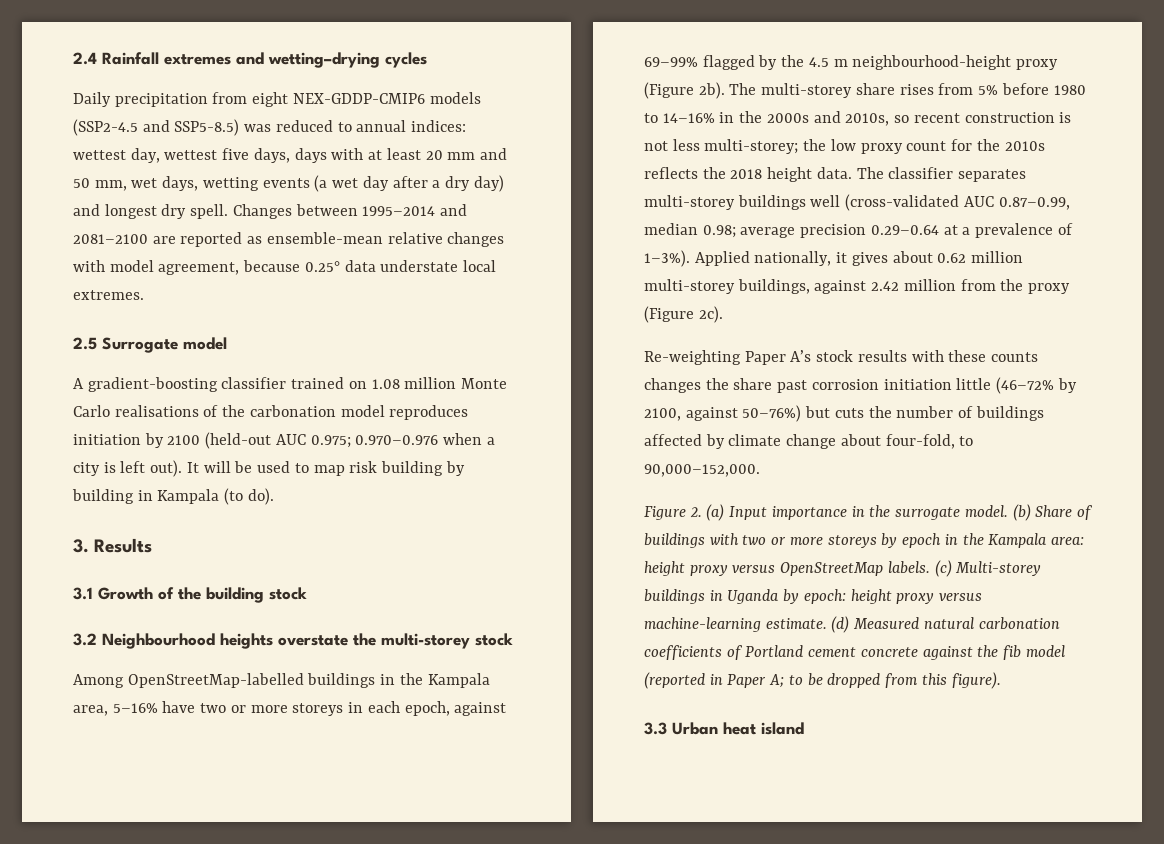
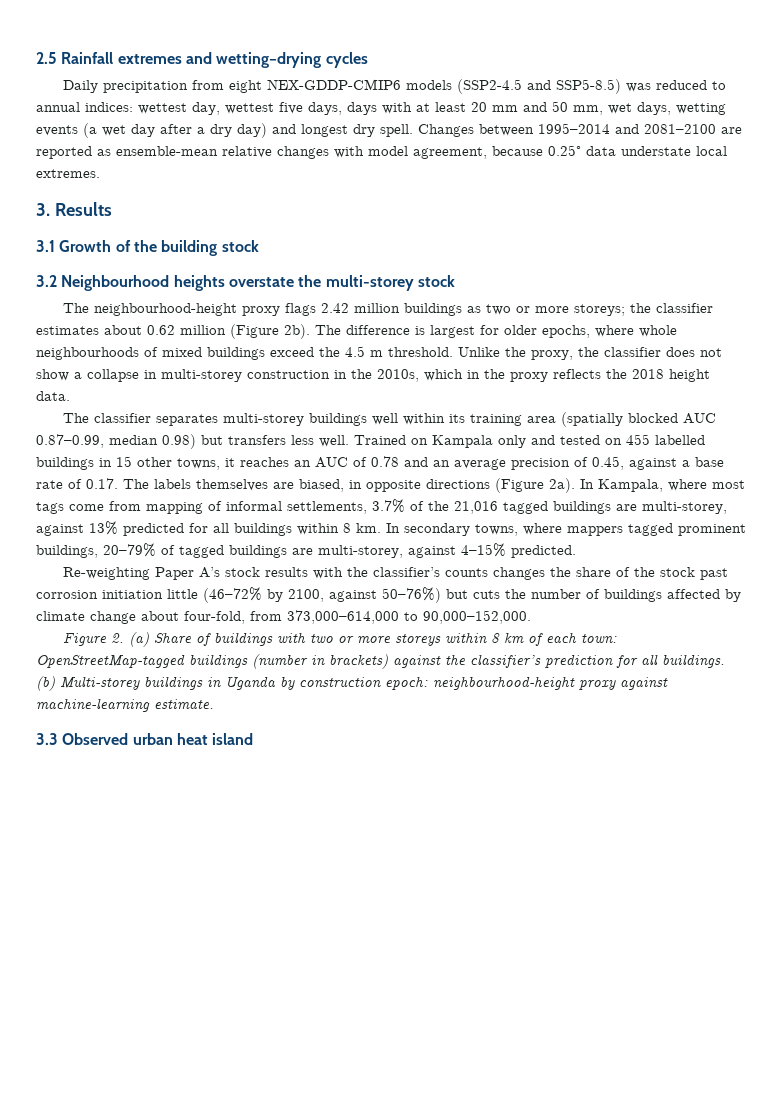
[73,52,97,65] 2.4 -> [36,52,57,64] 2.5
[73,337,227,353] [73,377,508,392] [73,405,469,420] [73,432,495,449] [73,460,465,477] [72,488,274,505] // 2.5 Surrogate model // A gradient-boosting classifier trained on 1.08 million Monte Carlo realisations of the carbonation model reproduces initiation by 2100 (held-out AUC 0.975; 0.970–0.976 when a city is left out). It will be used to map risk building by building in Kampala (to do). -> (100, 173) none
[73,673,490,688] [73,701,507,716] [644,55,1059,70] [644,82,1086,99] [644,111,1072,126] [644,139,1045,154] Among OpenStreetMap-labelled buildings in the Kampala area, 5–16% have two or more storeys in each epoch, against 69–99% flagged by the 4.5 m neighbourhood-height proxy (Figure 2b). The multi-storey share rises from 5% before 1980 to 14–16% in the 2000s and 2010s, so recent construction is not less multi-storey; the low proxy count for the 2010s -> [62,303,713,316] [36,324,677,339] [36,346,722,360] [36,369,548,382] The neighbourhood-height proxy flags 2.42 million buildings as two or more storeys; the classifier estimates about 0.62 million (Figure 2b). The difference is largest for older epochs, where whole neighbourhoods of mixed buildings exceed the 4.5 m threshold. Unlike the proxy, the classifier does not show a collapse in multi-storey construction in the 2010s, which in the proxy
(852, 173) none -> (70, 396) //
[845,194,1070,211] [644,223,1073,238] [644,250,1024,267] [644,279,1071,294] [644,306,723,323] (cross-validated AUC 0.87–0.99, median 0.98; average precision 0.29–0.64 at a prevalence of 1–3%). Applied nationally, it gives about 0.62 million multi-storey buildings, against 2.42 million from the proxy (Figure 2c). -> [402,412,716,427] [36,434,705,449] [36,456,724,470] [36,478,745,493] [36,499,727,514] [36,521,746,536] [36,543,576,558] within its training area (spatially blocked AUC 0.87–0.99, median 0.98) but transfers less well. Trained on Kampala only and tested on 455 labelled buildings in 15 other towns, it reaches an AUC of 0.78 and an average precision of 0.45, against a base rate of 0.17. The labels themselves are biased, in opposite directions (Figure 2a). In Kampala, where most tags come from mapping of informal settlements, 3.7% of the 21,016 tagged buildings are multi-storey, against 13% predicted for all buildings within 8 km. In secondary towns, where mappers tagged prominent buildings, 20–79% of tagged buildings are multi-storey, against 4–15% predicted.
[948,350,987,362] these -> [346,567,440,577] the classifier’s
(773, 384) none -> [615,567,695,577] of the stock
(955, 441) none -> [250,610,399,624] from 373,000–614,000
[729,504,1031,521] Input importance in the surrogate model. (b) -> (149, 639) none
[881,533,1084,548] [644,560,952,577] by epoch in the Kampala area: height proxy versus OpenStreetMap labels. (c) -> [444,632,617,646] [36,654,725,669] [36,676,55,691] within 8 km of each town: OpenStreetMap-tagged buildings (number in brackets) against the classifier’s prediction for all buildings. (b)
[803,589,983,604] [644,616,1060,633] [644,645,1065,660] [644,672,1001,689] epoch: height proxy versus machine-learning estimate. (d) Measured natural carbonation coefficients of Portland cement concrete against the fib model (reported in Paper A; to be dropped from this figure). -> [299,676,668,690] [36,698,214,712] construction epoch: neighbourhood-height proxy against machine-learning estimate.
[672,722,718,735] Urban -> [62,733,173,745] Observed urban

